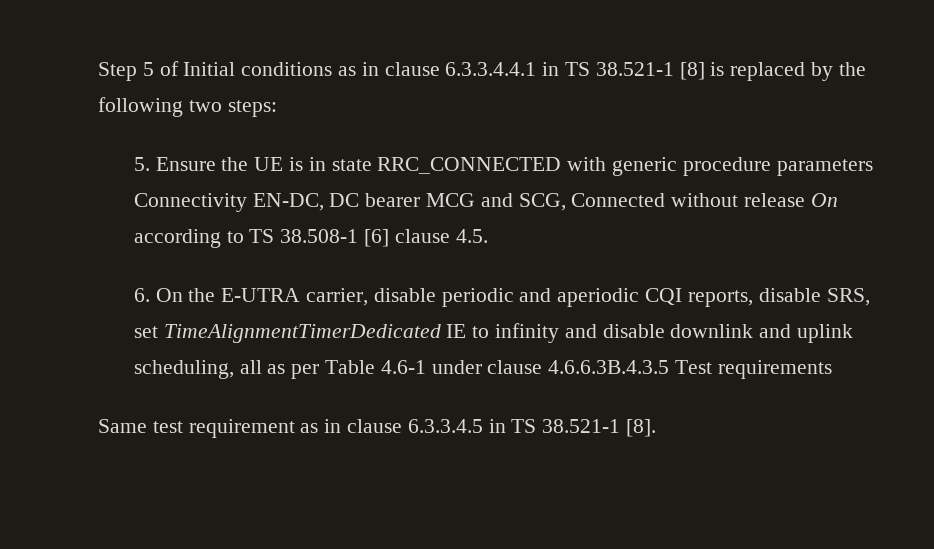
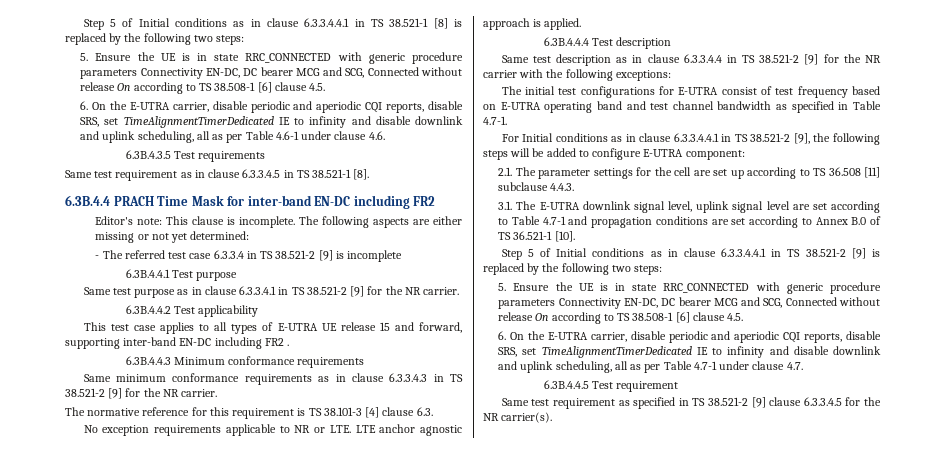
[548,360,670,374] 4.6.6.3B.4.3.5 -> [368,131,385,140] [125,150,171,159] 4.6. // 6.3B.4.3.5
(657, 428) none -> [65,195,436,209] [95,216,462,228] [95,231,250,243] [95,250,403,262] [125,269,238,281] [83,286,460,298] [125,305,259,317] [83,322,463,334] [65,337,290,349] [125,356,365,368] [83,373,463,385] [65,388,218,399] [65,407,433,419] [83,424,462,436] [483,18,582,30] [543,37,672,49] [501,54,881,66] [483,69,671,81] [501,86,880,98] [483,101,881,113] [483,116,507,125] [501,133,881,145] [483,148,745,160] [498,167,880,179] [498,182,575,191] [498,201,880,213] [498,216,881,228] [498,231,575,242] [501,248,880,260] [483,263,663,275] [498,282,881,294] [498,297,880,309] [498,312,744,324] [498,331,881,343] [498,346,881,358] [498,361,803,373] [543,380,679,392] [501,397,881,409] [483,412,553,423] // 6.3B.4.4 PRACH Time Mask for inter-band EN-DC including FR2 // Editor's note: This clause is incomplete. The following aspects are either missing or not yet determined: // - The referred test case 6.3.3.4 in TS 38.521-2 [9] is incomplete // 6.3B.4.4.1 Test purpose // Same test purpose as in clause 6.3.3.4.1 in TS 38.521-2 [9] for the NR carrier. // 6.3B.4.4.2 Test applicability // This test case applies to all types of E-UTRA UE release 15 and forward, supporting inter-band EN-DC including FR2 . // 6.3B.4.4.3 Minimum conformance requirements // Same minimum conformance requirements as in clause 6.3.3.4.3 in TS 38.521-2 [9] for the NR carrier. // The normative reference for this requirement is TS 38.101-3 [4] clause 6.3. // No exception requirements applicable to NR or LTE. LTE anchor agnostic approach is applied. // 6.3B.4.4.4 Test description // Same test description as in clause 6.3.3.4.4 in TS 38.521-2 [9] for the NR carrier with the following exceptions: // The initial test configurations for E-UTRA consist of test frequency based on E-UTRA operating band and test channel bandwidth as specified in Table 4.7-1. // For Initial conditions as in clause 6.3.3.4.4.1 in TS 38.521-2 [9], the following steps will be added to configure E-UTRA component: // 2.1. The parameter settings for the cell are set up according to TS 36.508 [11] subclause 4.4.3. // 3.1. The E-UTRA downlink signal level, uplink signal level are set according to Table 4.7-1 and propagation conditions are set according to Annex B.0 of TS 36.521-1 [10]. // Step 5 of Initial conditions as in clause 6.3.3.4.4.1 in TS 38.521-2 [9] is replaced by the following two steps: // 5. Ensure the UE is in state RRC_CONNECTED with generic procedure parameters Connectivity EN-DC, DC bearer MCG and SCG, Connected without release On according to TS 38.508-1 [6] clause 4.5. // 6. On the E-UTRA carrier, disable periodic and aperiodic CQI reports, disable SRS, set TimeAlignmentTimerDedicated IE to infinity and disable downlink and uplink scheduling, all as per Table 4.7-1 under clause 4.7. // 6.3B.4.4.5 Test requirement // Same test requirement as specified in TS 38.521-2 [9] clause 6.3.3.4.5 for the NR carrier(s).

